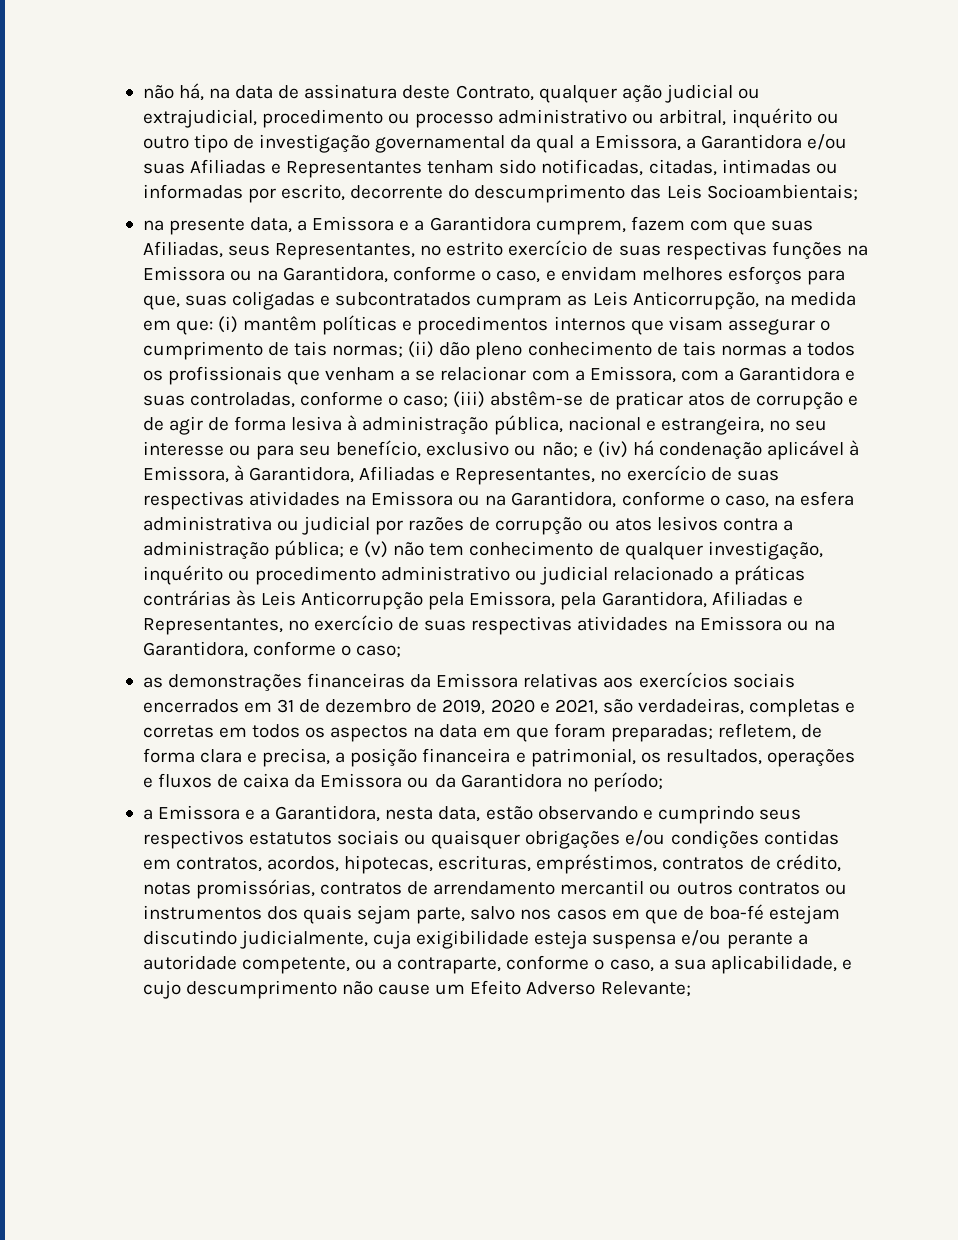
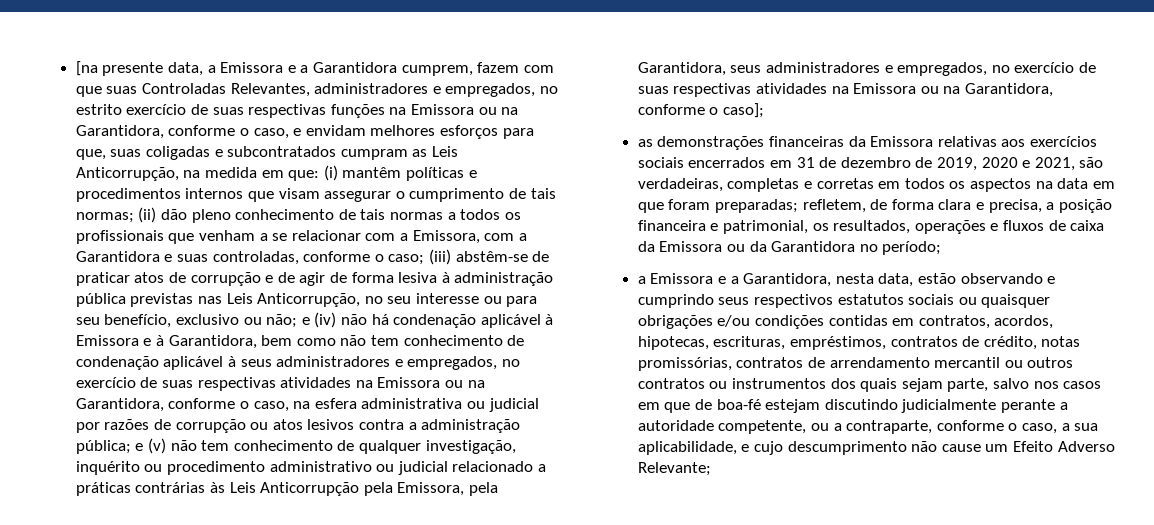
[142,83,761,103] [142,108,839,128] [142,134,848,153] [142,159,838,178] [142,184,858,203] [142,220,164,231] não há, na data de assinatura deste Contrato, qualquer ação judicial ou extrajudicial, procedimento ou processo administrativo ou arbitral, inquérito ou outro tipo de investigação governamental da qual a Emissora, a Garantidora e/ou suas Afiliadas e Representantes tenham sido notificadas, citadas, intimadas ou informadas por escrito, decorrente do descumprimento das Leis Socioambientais; // na -> [75,61,98,76] [na
[142,241,415,260] Afiliadas, seus Representantes, -> [142,83,536,97] Controladas Relevantes, administradores e empregados,
[493,415,764,435] pública, nacional e estrangeira, -> [75,293,361,307] pública previstas nas Leis Anticorrupção,
(628, 449) none -> [340,314,367,325] não
[142,465,596,485] Emissora, à Garantidora, Afiliadas e Representantes, -> [75,335,525,349] [75,356,498,370] Emissora e à Garantidora, bem como não tem conhecimento de condenação aplicável à seus administradores e empregados,
[711,591,803,606] [142,618,283,635] Afiliadas e Representantes, -> [730,62,988,76] seus administradores e empregados,
[356,645,402,658] caso; -> [723,103,765,118] caso];
[239,930,722,949] judicialmente, cuja exigibilidade esteja suspensa e/ou -> [901,399,997,413] judicialmente

